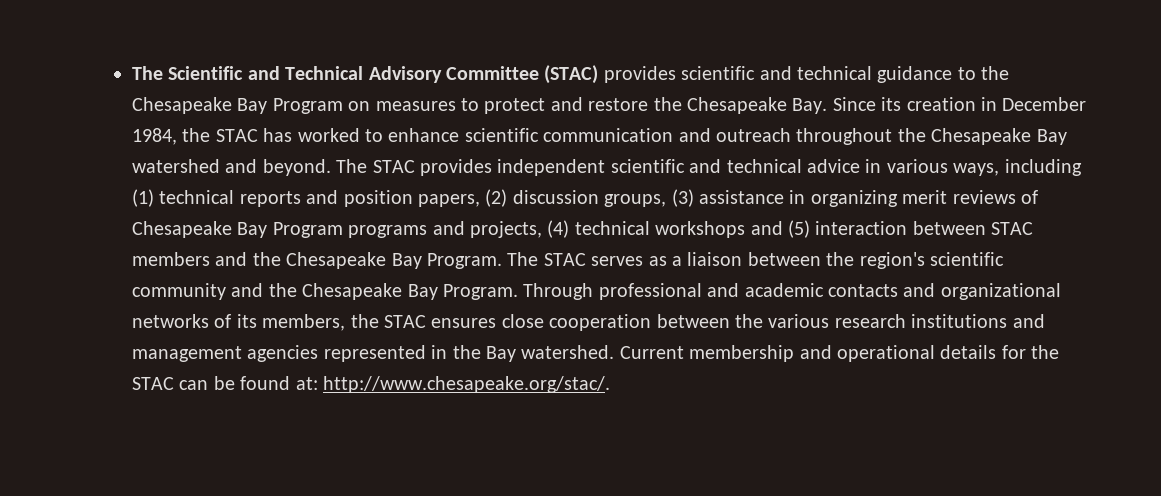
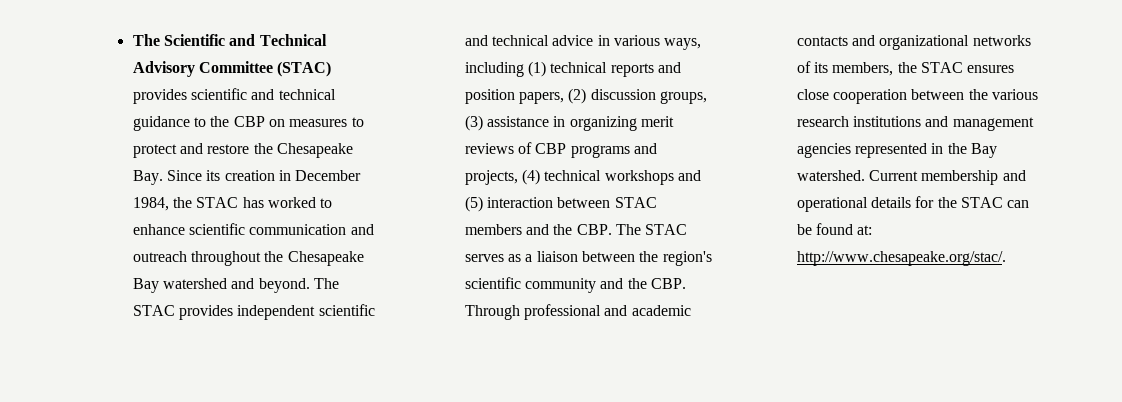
[132,97,343,114] Chesapeake Bay Program -> [233,116,265,127] CBP
[132,221,343,238] Chesapeake Bay Program -> [535,143,567,154] CBP
[286,252,503,269] Chesapeake Bay Program. -> [576,224,612,235] CBP.
[302,283,519,300] Chesapeake Bay Program. -> [651,278,687,289] CBP.

